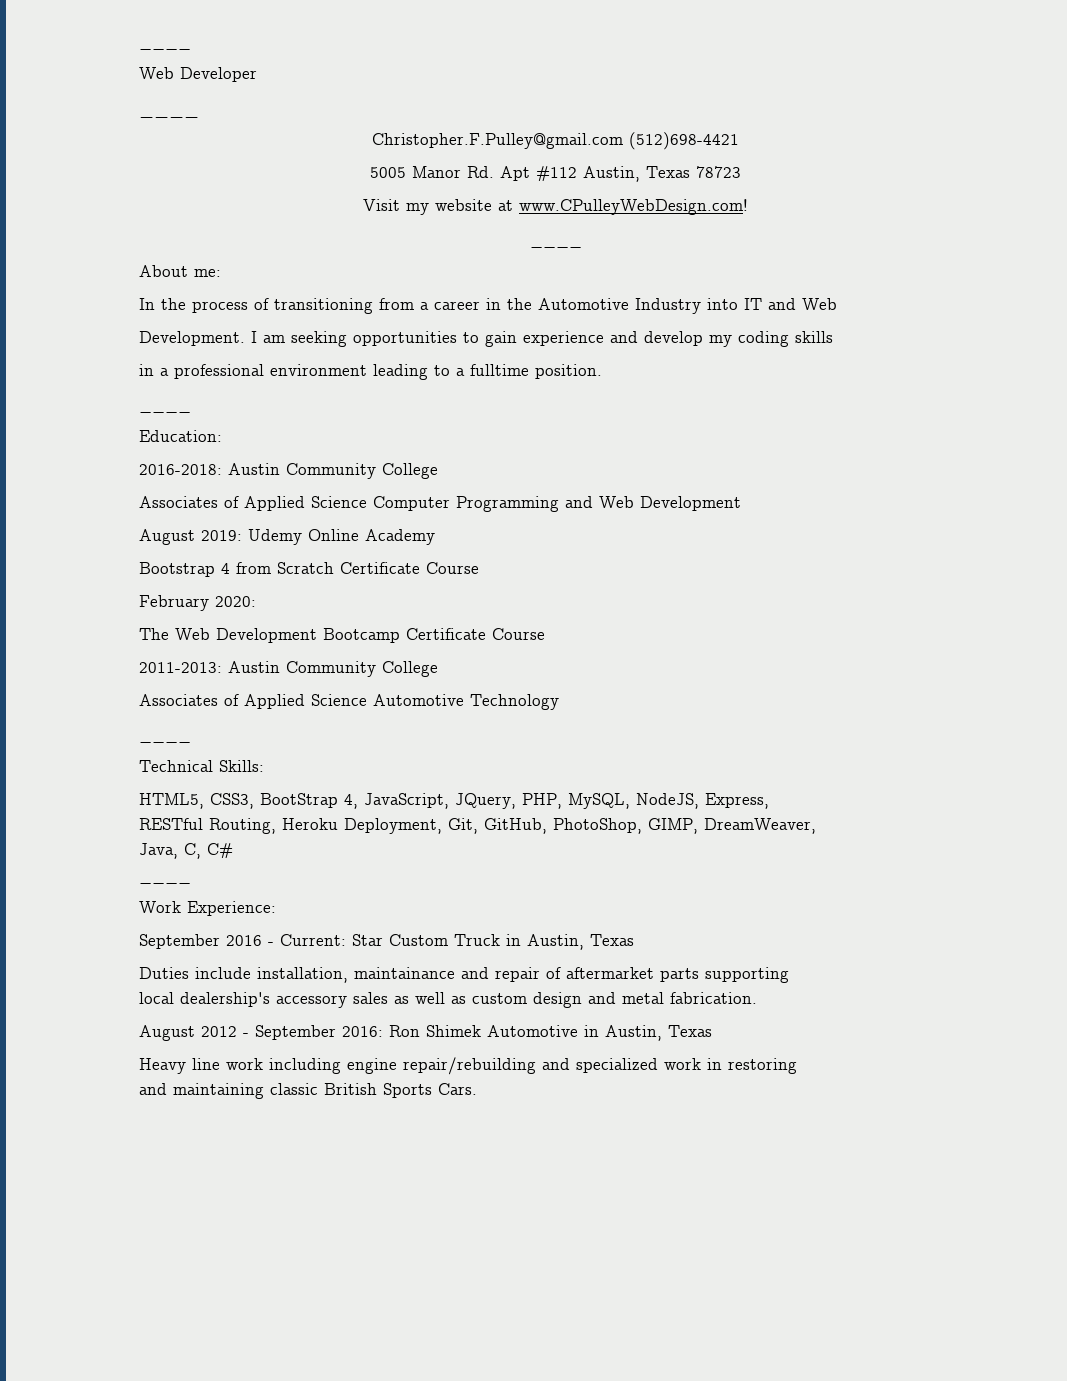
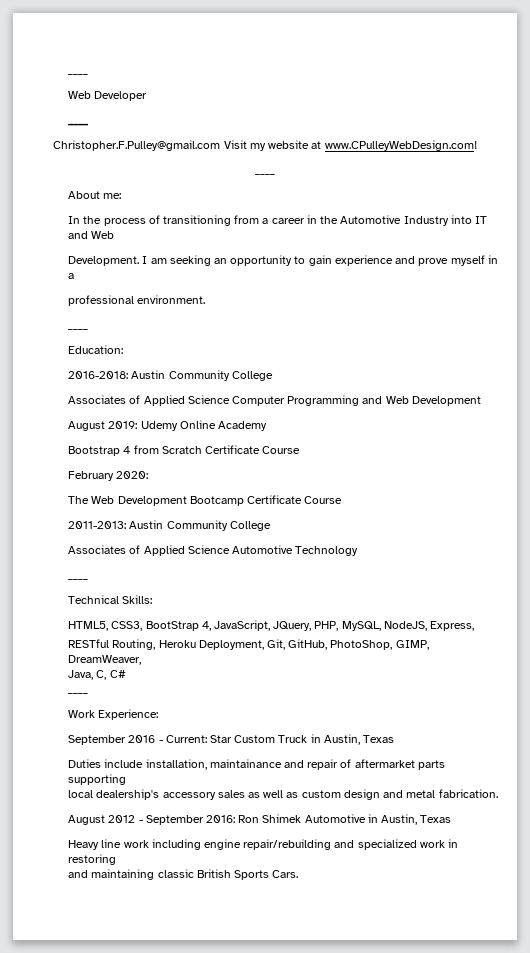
[629,132,739,150] [370,166,741,182] (512)698-4421 // 5005 Manor Rd. Apt #112 Austin, Texas 78723 // -> (221, 145) none
[352,331,457,346] opportunities -> [213,255,293,266] an opportunity
[643,331,833,347] [138,364,602,380] develop my coding skills // in a professional environment leading to a fulltime position. -> [418,255,498,266] [68,273,75,279] [68,295,206,306] prove myself in a // professional environment.

